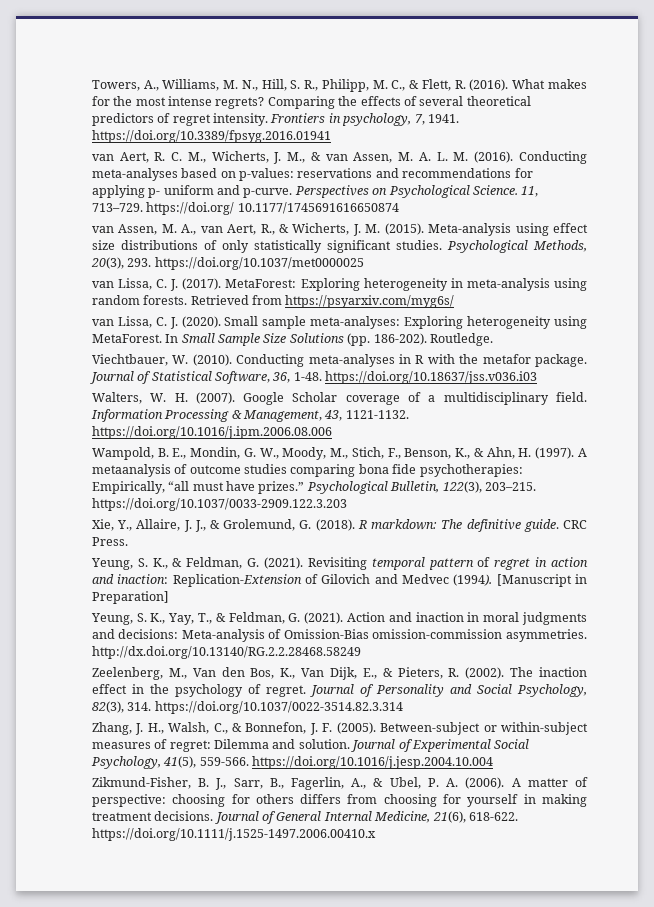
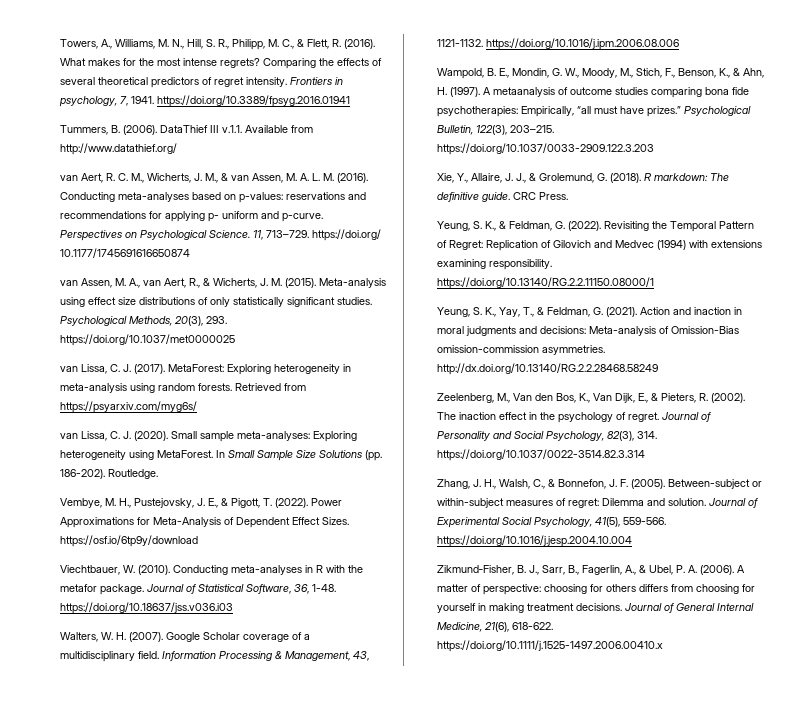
(331, 136) none -> [60,125,314,135] [60,143,178,155] // Tummers, B. (2006). DataThief III v.1.1. Available from http://www.datathief.org/
(493, 339) none -> [60,498,343,508] [60,517,350,528] [60,535,199,547] // Vembye, M. H., Pustejovsky, J. E., & Pigott, T. (2022). Power Approximations for Meta-Analysis of Dependent Effect Sizes. https://osf.io/6tp9y/download
[264,557,588,570] [91,574,588,587] [91,591,169,604] (2021). Revisiting temporal pattern of regret in action and inaction: Replication-Extension of Gilovich and Medvec (1994). [Manuscript in Preparation] -> [568,221,755,232] [437,240,763,251] [437,259,553,270] [437,277,655,289] (2022). Revisiting the Temporal Pattern of Regret: Replication of Gilovich and Medvec (1994) with extensions examining responsibility. https://doi.org/10.13140/RG.2.2.11150.08000/1

